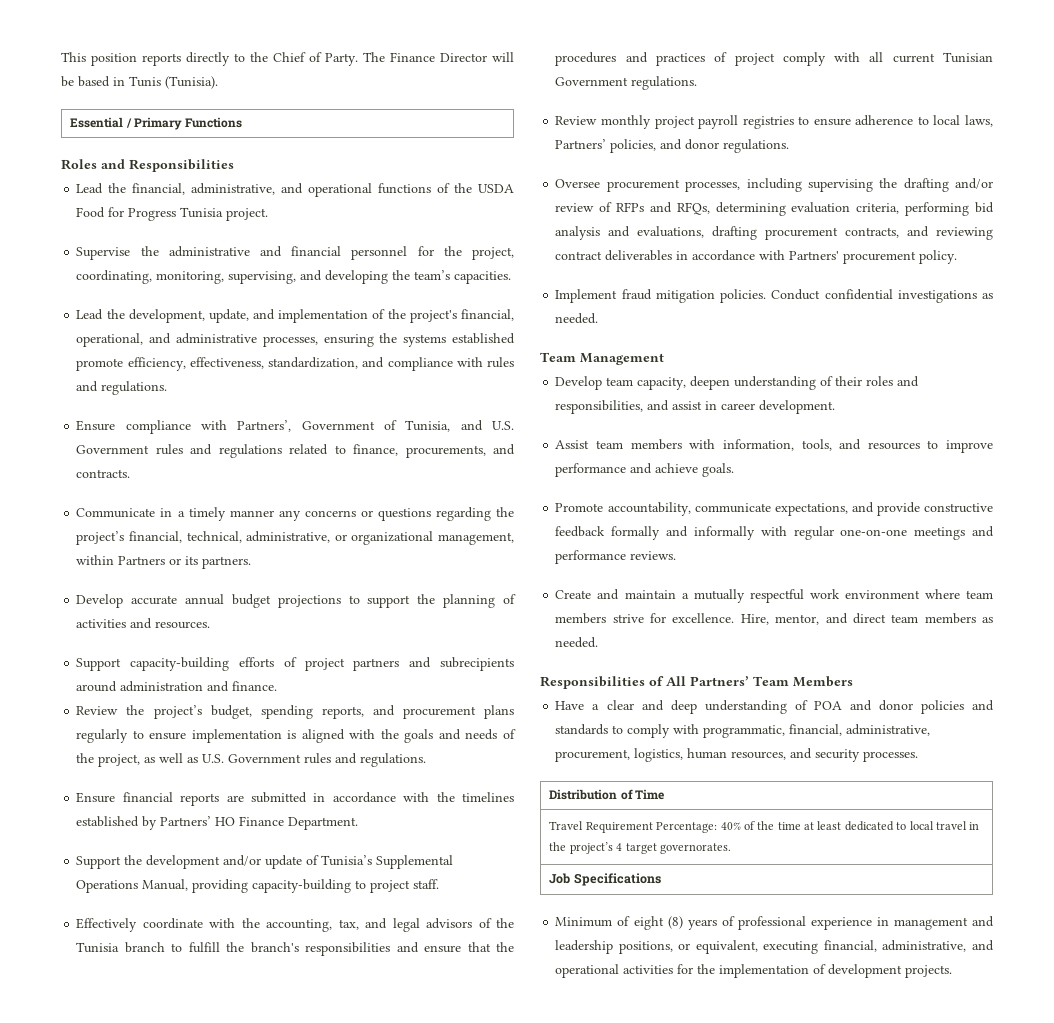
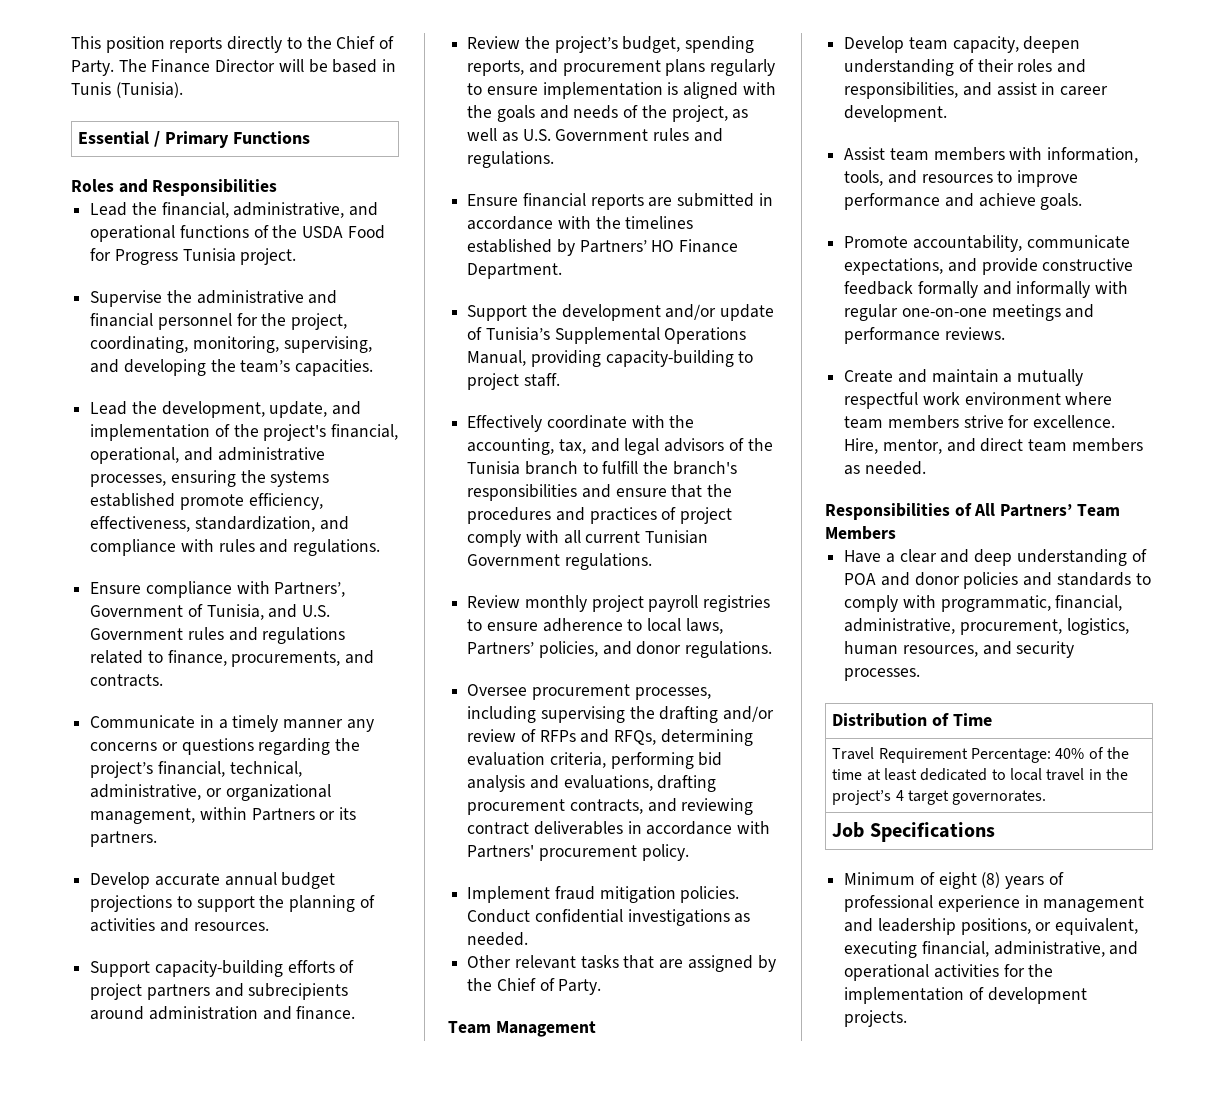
(599, 318) none -> [467,955,776,972] [467,978,602,995] // Other relevant tasks that are assigned by the Chief of Party.

